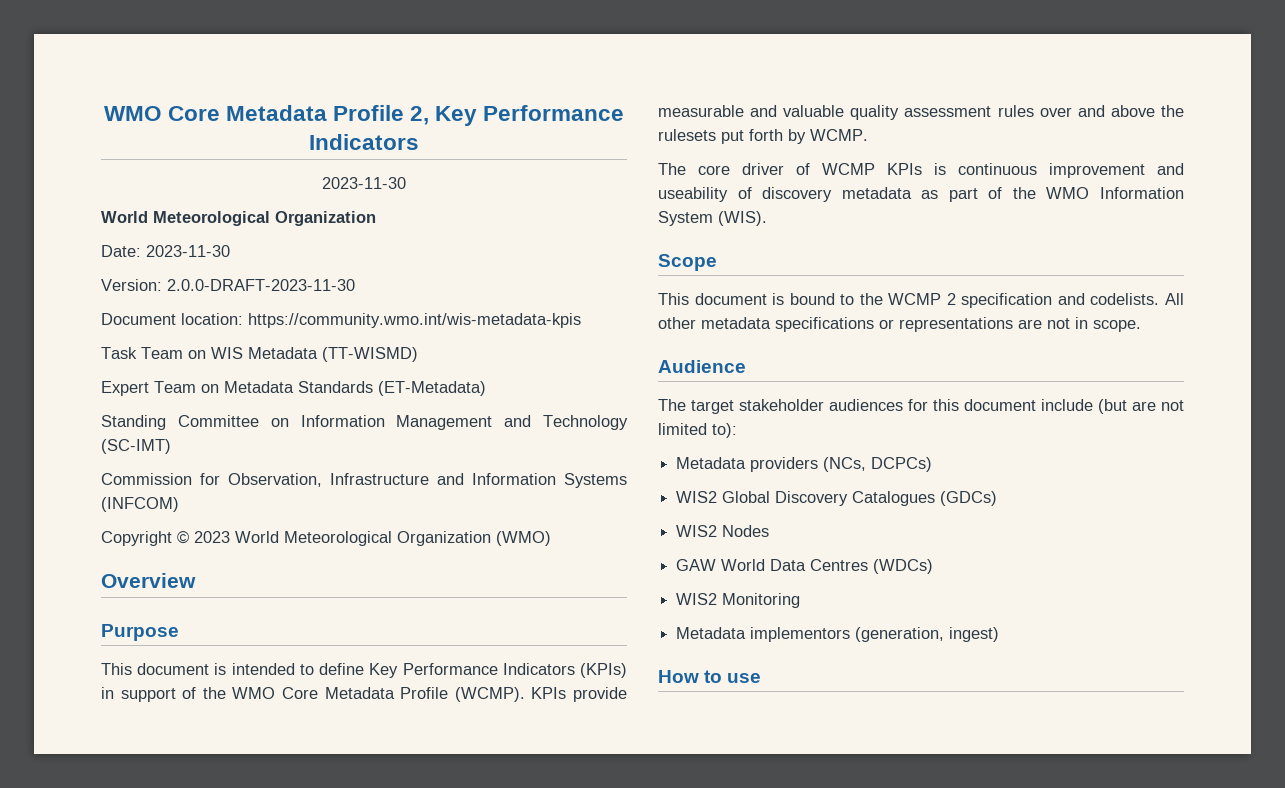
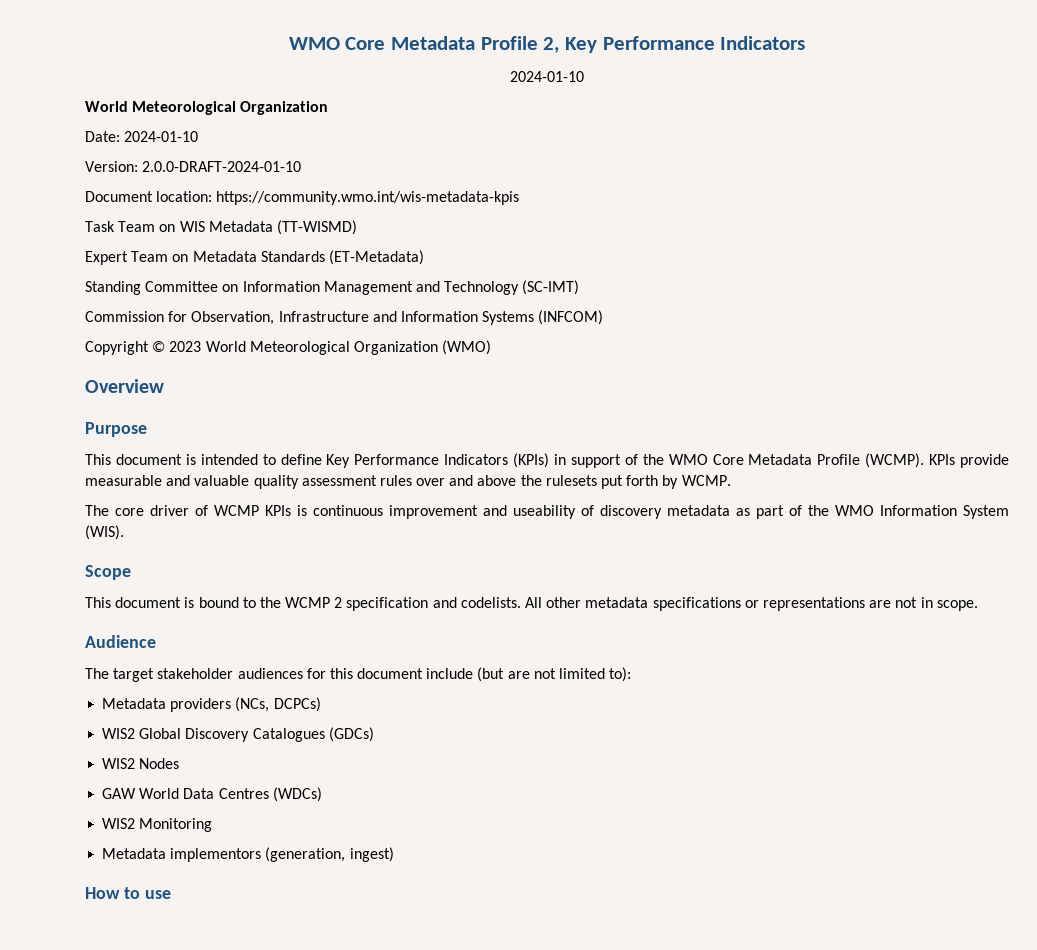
[322,177,406,189] 2023-11-30 -> [510,71,584,82] 2024-01-10
[146,245,230,257] 2023-11-30 -> [124,131,199,142] 2024-01-10
[167,279,355,291] 2.0.0-DRAFT-2023-11-30 -> [142,161,302,172] 2.0.0-DRAFT-2024-01-10

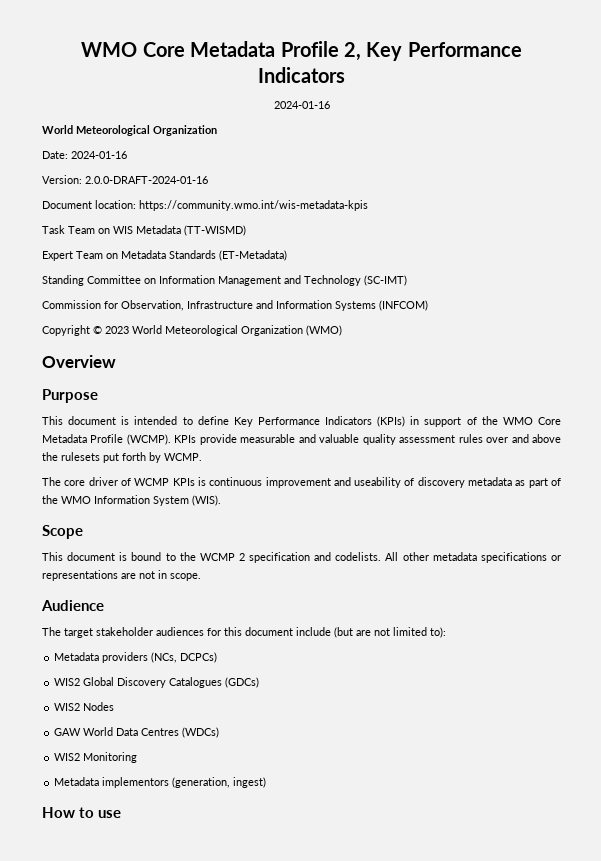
[510,71,584,82] 2024-01-10 -> [273,101,330,109] 2024-01-16
[124,131,199,142] 2024-01-10 -> [71,151,127,159] 2024-01-16
[142,161,302,172] 2.0.0-DRAFT-2024-01-10 -> [85,176,208,184] 2.0.0-DRAFT-2024-01-16

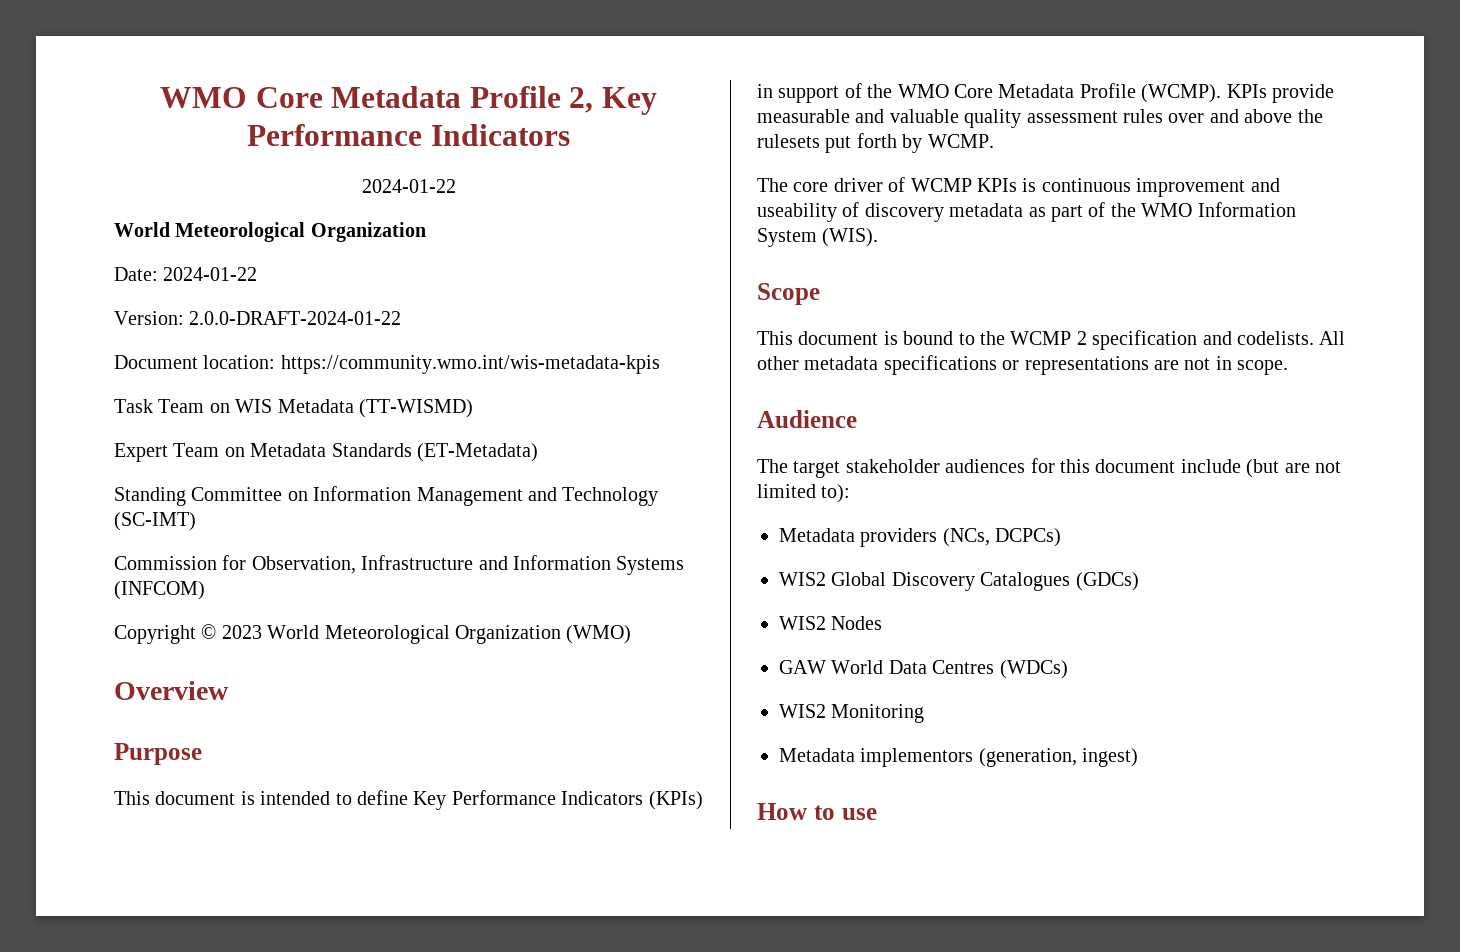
[273,101,330,109] 2024-01-16 -> [361,179,456,193] 2024-01-22
[71,151,127,159] 2024-01-16 -> [163,267,258,281] 2024-01-22
[85,176,208,184] 2.0.0-DRAFT-2024-01-16 -> [189,311,402,325] 2.0.0-DRAFT-2024-01-22

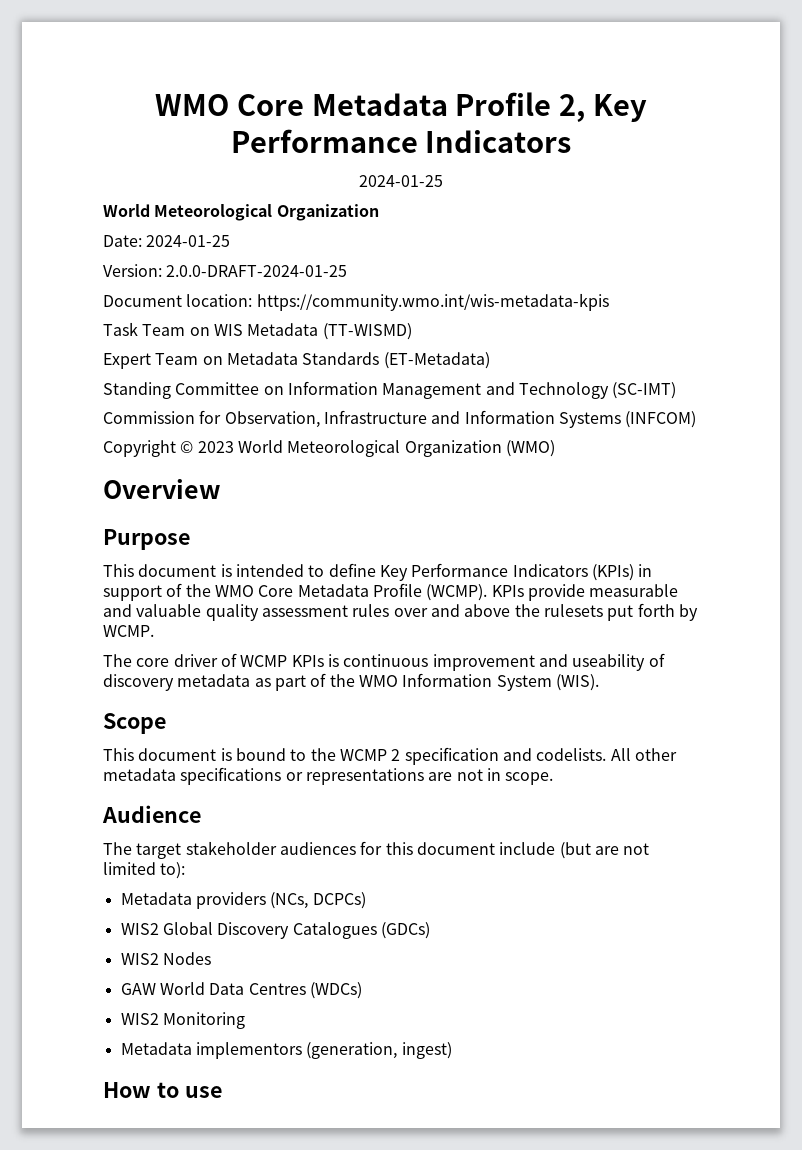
[361,179,456,193] 2024-01-22 -> [359,175,443,187] 2024-01-25
[163,267,258,281] 2024-01-22 -> [146,235,231,247] 2024-01-25
[189,311,402,325] 2.0.0-DRAFT-2024-01-22 -> [166,265,348,277] 2.0.0-DRAFT-2024-01-25

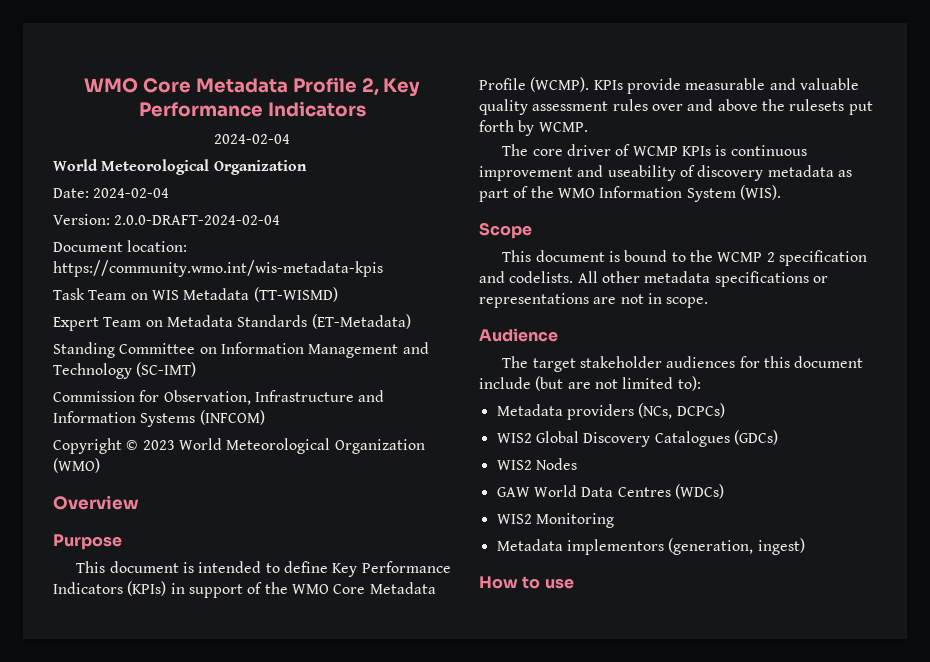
[359,175,443,187] 2024-01-25 -> [214,134,290,144] 2024-02-04
[146,235,231,247] 2024-01-25 -> [93,188,170,198] 2024-02-04
[166,265,348,277] 2.0.0-DRAFT-2024-01-25 -> [114,215,281,225] 2.0.0-DRAFT-2024-02-04

